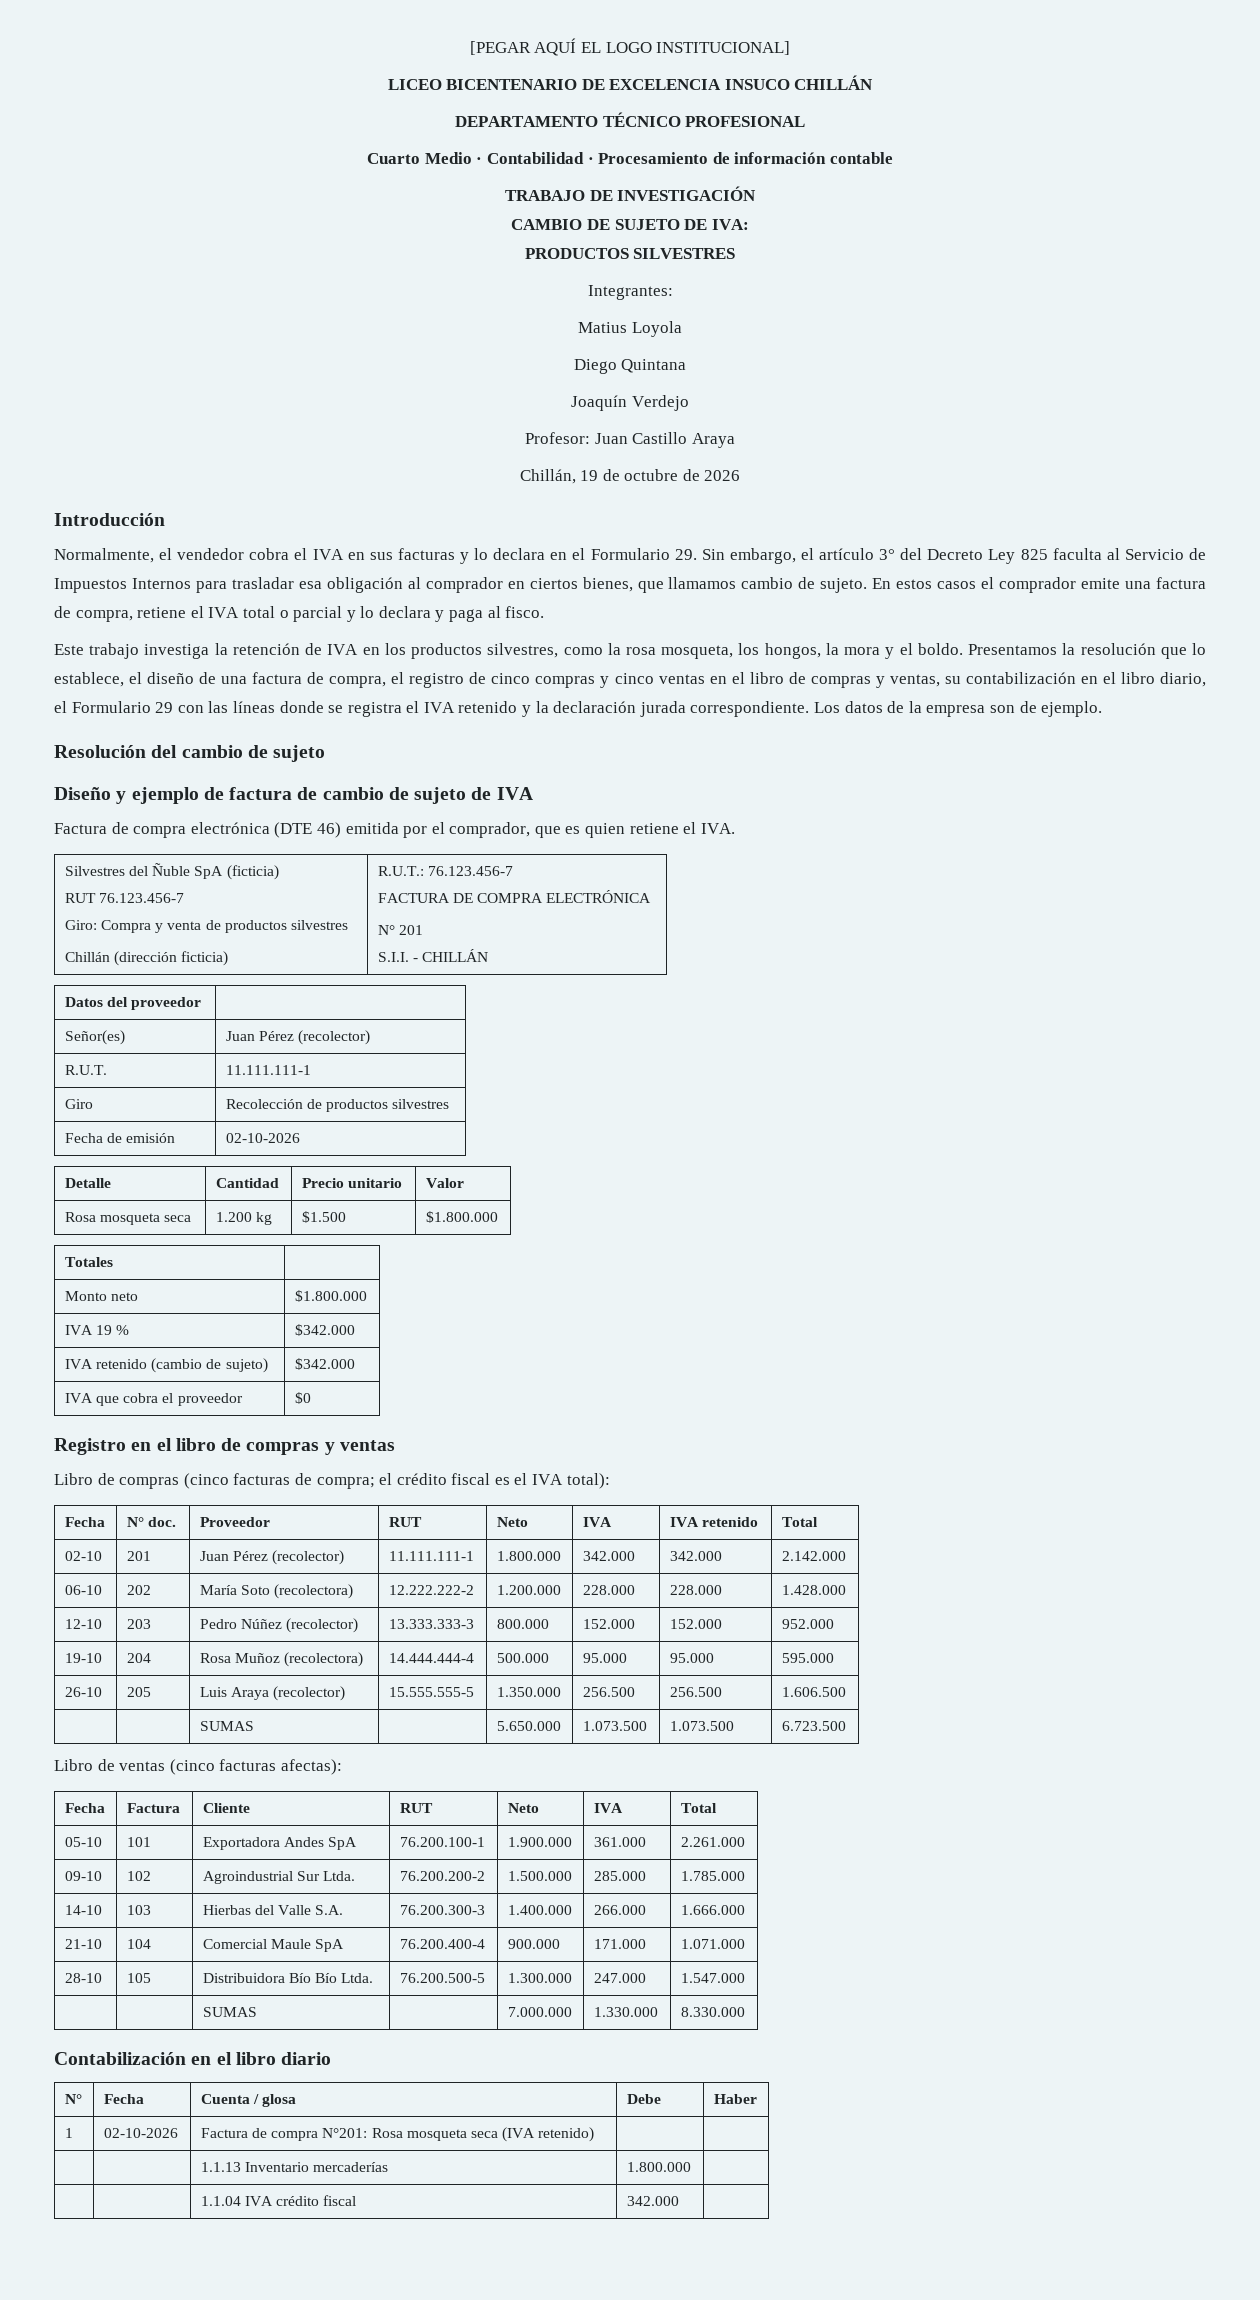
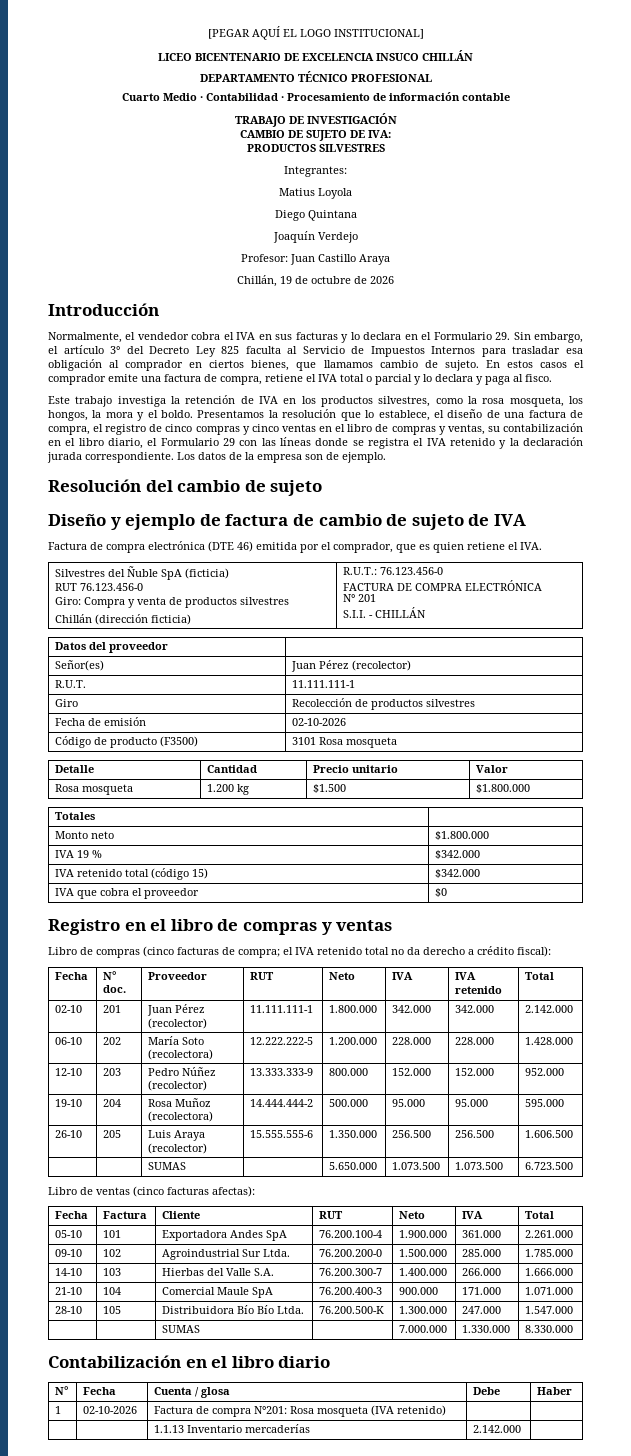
[99,893,185,903] 76.123.456-7 -> [80,583,144,591] 76.123.456-0
[428,866,514,876] 76.123.456-7 -> [380,567,444,575] 76.123.456-0
(300, 1138) none -> [55,736,199,748] [292,737,398,748] // Código de producto (F3500) | 3101 Rosa mosqueta
[164,1215,192,1222] seca -> (134, 789) none
[151,1358,268,1373] (cambio de sujeto) -> [125,868,209,880] total (código 15)
[396,1473,610,1489] crédito fiscal es el IVA total): -> [295,946,551,957] IVA retenido total no da derecho a crédito fiscal):
[388,1585,474,1595] 12.222.222-2 -> [250,1037,314,1045] 12.222.222-5
[388,1619,474,1629] 13.333.333-3 -> [250,1068,314,1076] 13.333.333-9
[388,1653,474,1663] 14.444.444-4 -> [250,1099,314,1107] 14.444.444-2
[388,1687,474,1697] 15.555.555-5 -> [250,1130,314,1138] 15.555.555-6
[399,1837,485,1847] 76.200.100-1 -> [319,1230,383,1238] 76.200.100-4
[399,1871,485,1881] 76.200.200-2 -> [319,1249,383,1257] 76.200.200-0
[399,1905,485,1915] 76.200.300-3 -> [319,1268,383,1276] 76.200.300-7
[399,1939,485,1949] 76.200.400-4 -> [319,1287,383,1295] 76.200.400-3
[399,1973,485,1983] 76.200.500-5 -> [319,1306,385,1314] 76.200.500-K
[470,2131,498,2138] seca -> (369, 1411) none
[626,2162,691,2172] [200,2195,357,2206] [626,2196,679,2206] 1.800.000 | // | | 1.1.04 IVA crédito fiscal | 342.000 -> [473,1425,522,1433] 2.142.000

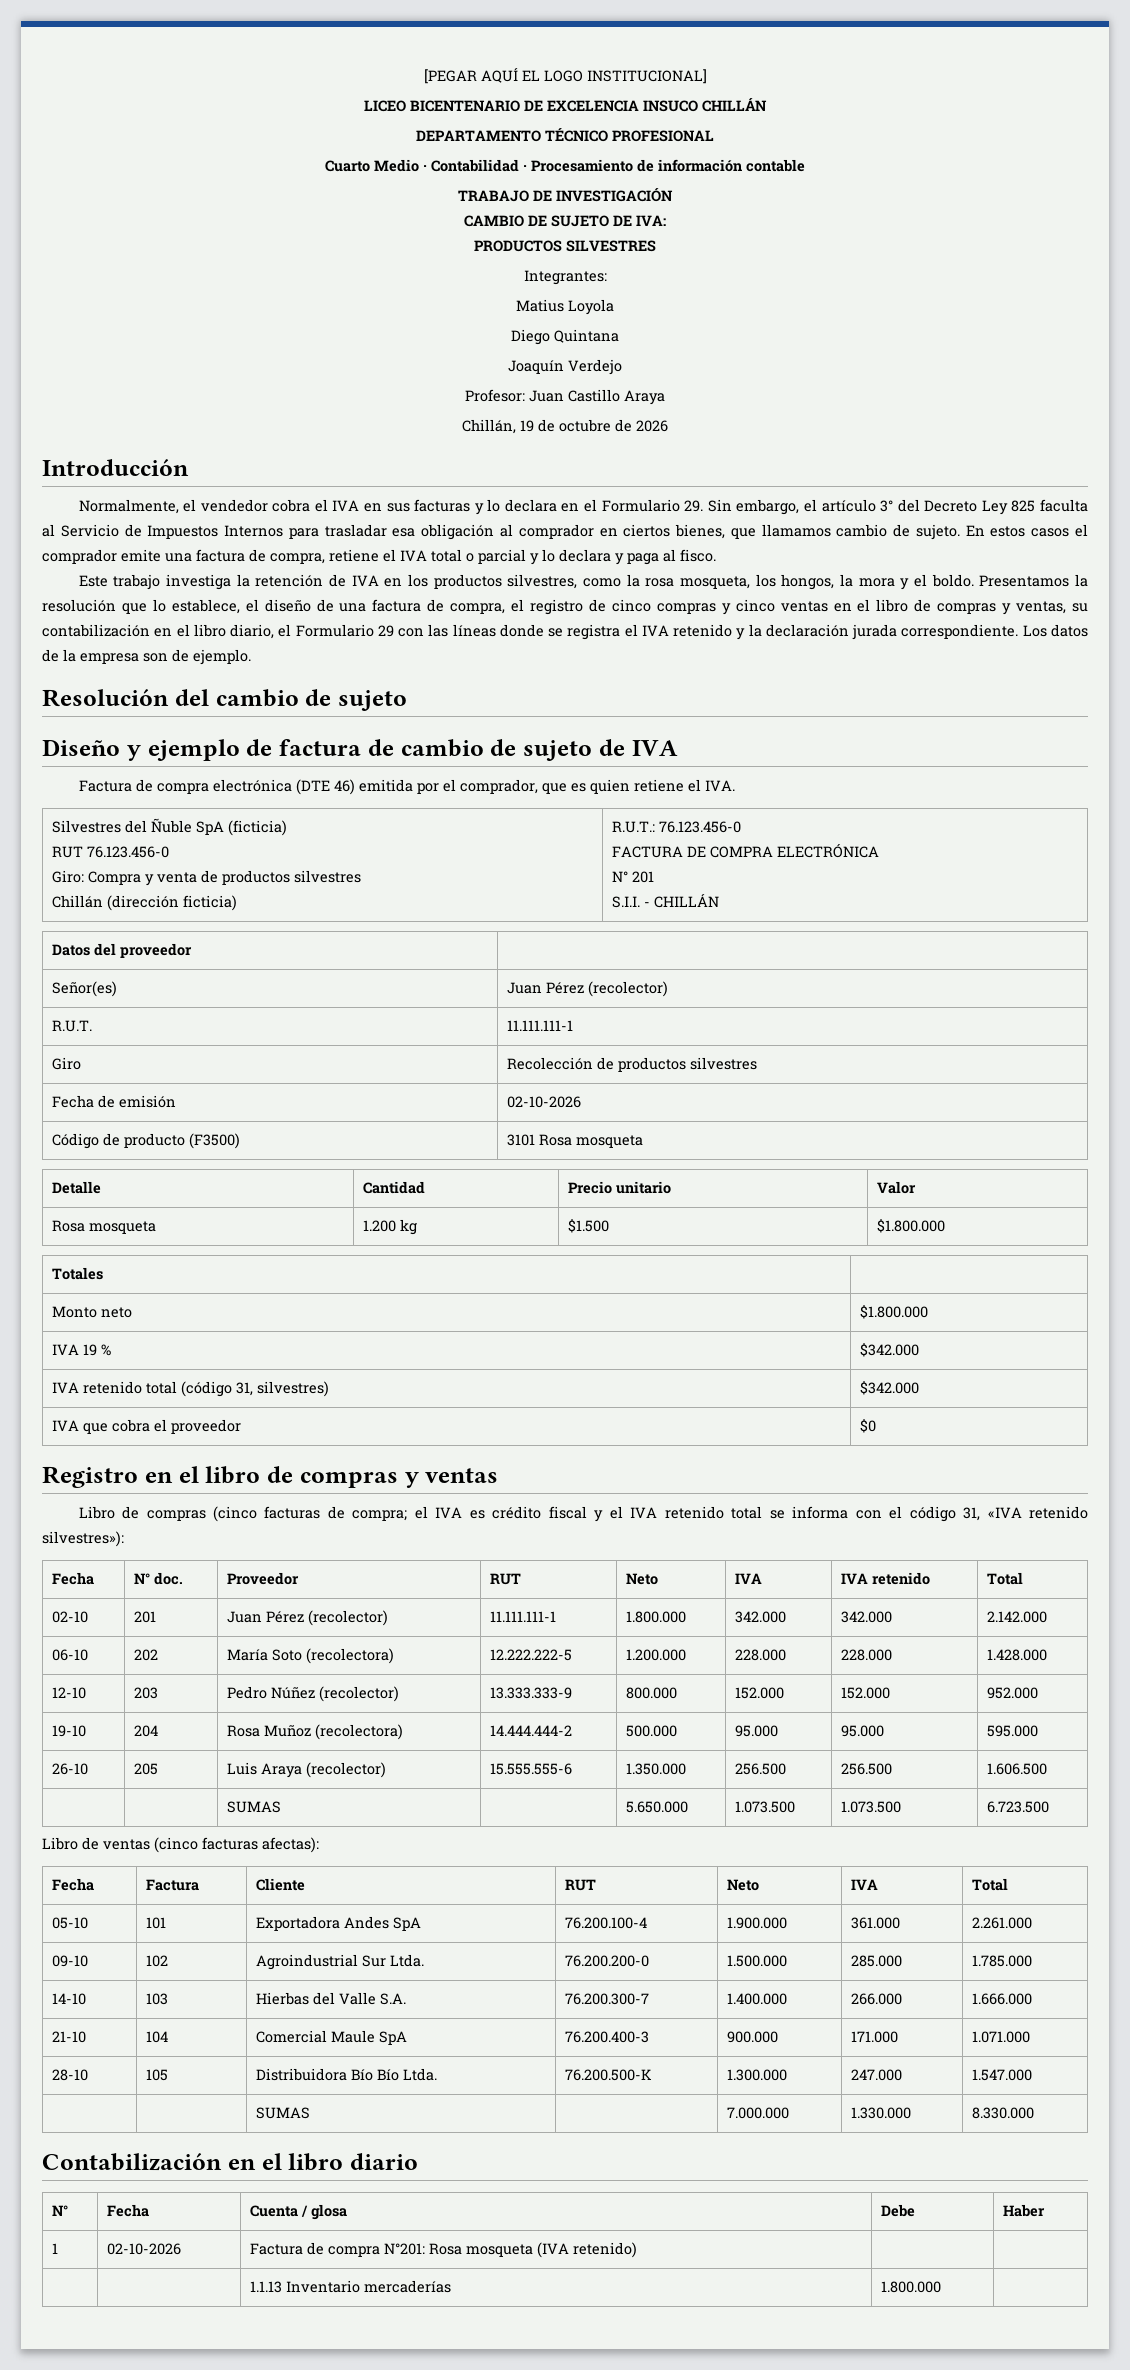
[192,868,209,879] 15) -> [235,1381,329,1397] 31, silvestres)
[317,946,551,957] retenido total no da derecho a crédito fiscal): -> [469,1506,1088,1522] [42,1531,124,1547] es crédito fiscal y el IVA retenido total se informa con el código 31, «IVA retenido silvestres»):
[473,1425,522,1433] 2.142.000 -> [880,2281,941,2293] 1.800.000

